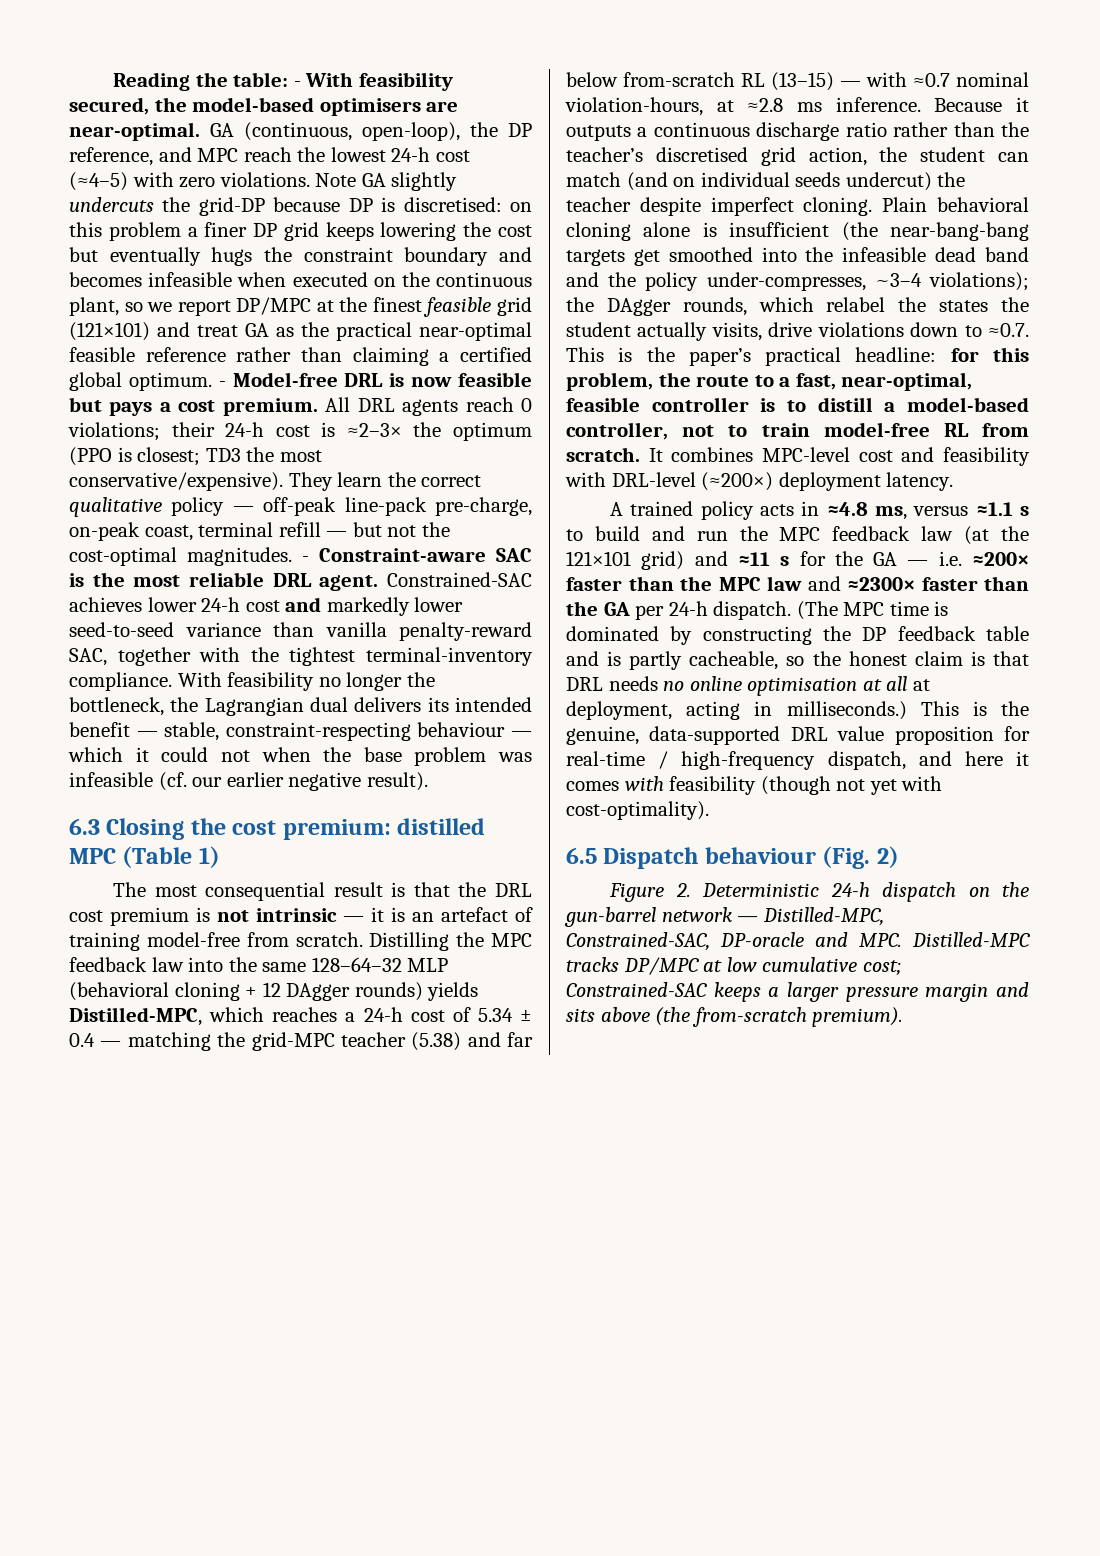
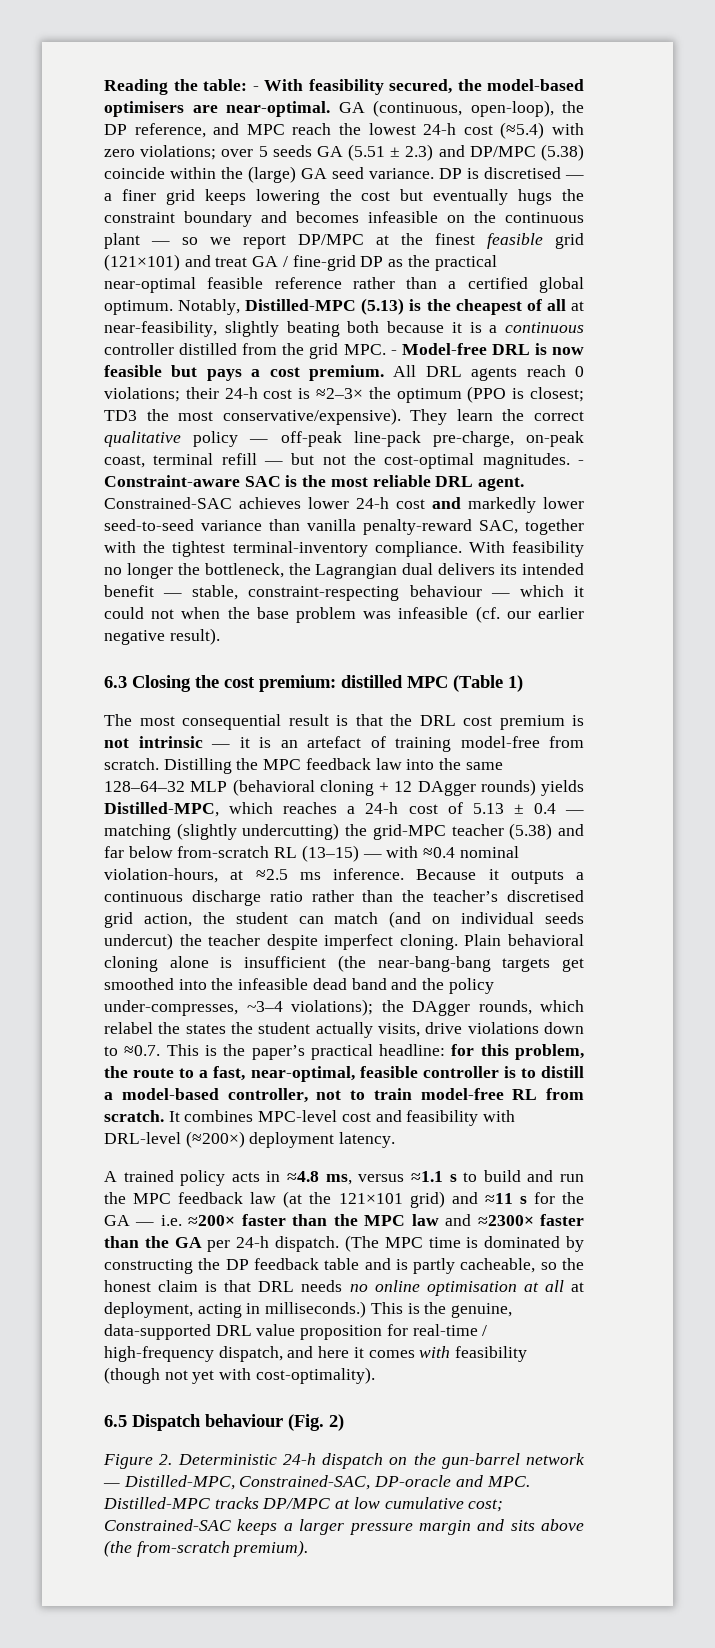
[69,172,128,191] (≈4–5) -> [500,122,545,139] (≈5.4)
[219,172,458,191] [69,197,532,216] [69,222,181,241] violations. Note GA slightly undercuts the grid-DP because DP is discretised: on this problem -> [140,144,584,161] [104,166,584,183] violations; over 5 seeds GA (5.51 ± 2.3) and DP/MPC (5.38) coincide within the (large) GA seed variance. DP is discretised —
[253,223,278,237] DP -> (156, 195) none
[237,272,368,287] when executed -> (438, 217) none
[69,297,119,316] plant, -> [104,233,170,249] plant —
(269, 330) none -> [282,255,384,271] / fine-grid DP
[352,347,429,366] claiming -> (438, 283) none
(212, 381) none -> [178,298,584,315] [104,321,584,337] [104,343,386,359] Notably, Distilled-MPC (5.13) is the cheapest of all at near-feasibility, slightly beating both because it is a continuous controller distilled from the grid MPC.
[477,1008,513,1022] 5.34 -> [472,803,504,814] 5.13
(211, 1041) none -> [176,823,340,840] (slightly undercutting)
[913,73,950,87] ≈0.7 -> [423,847,456,858] ≈0.4
[747,98,784,112] ≈2.8 -> [255,869,288,880] ≈2.5

